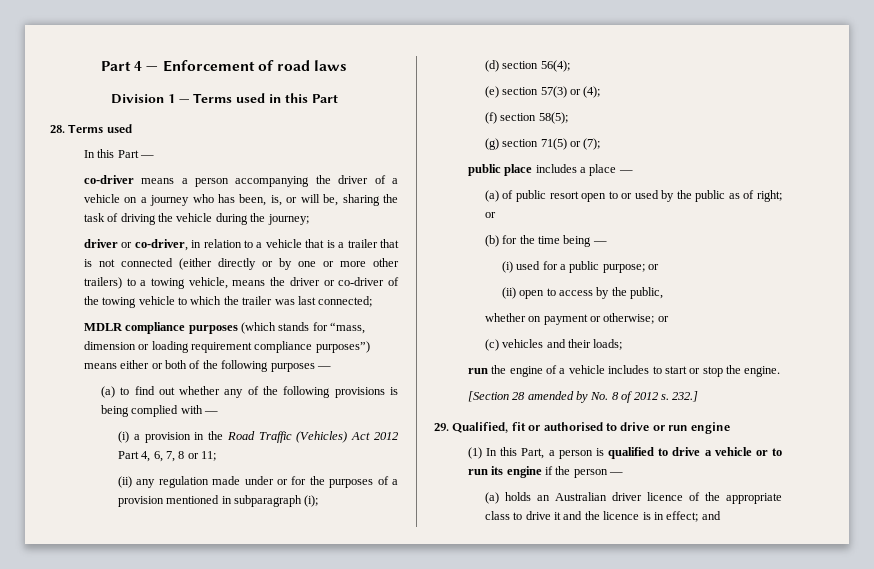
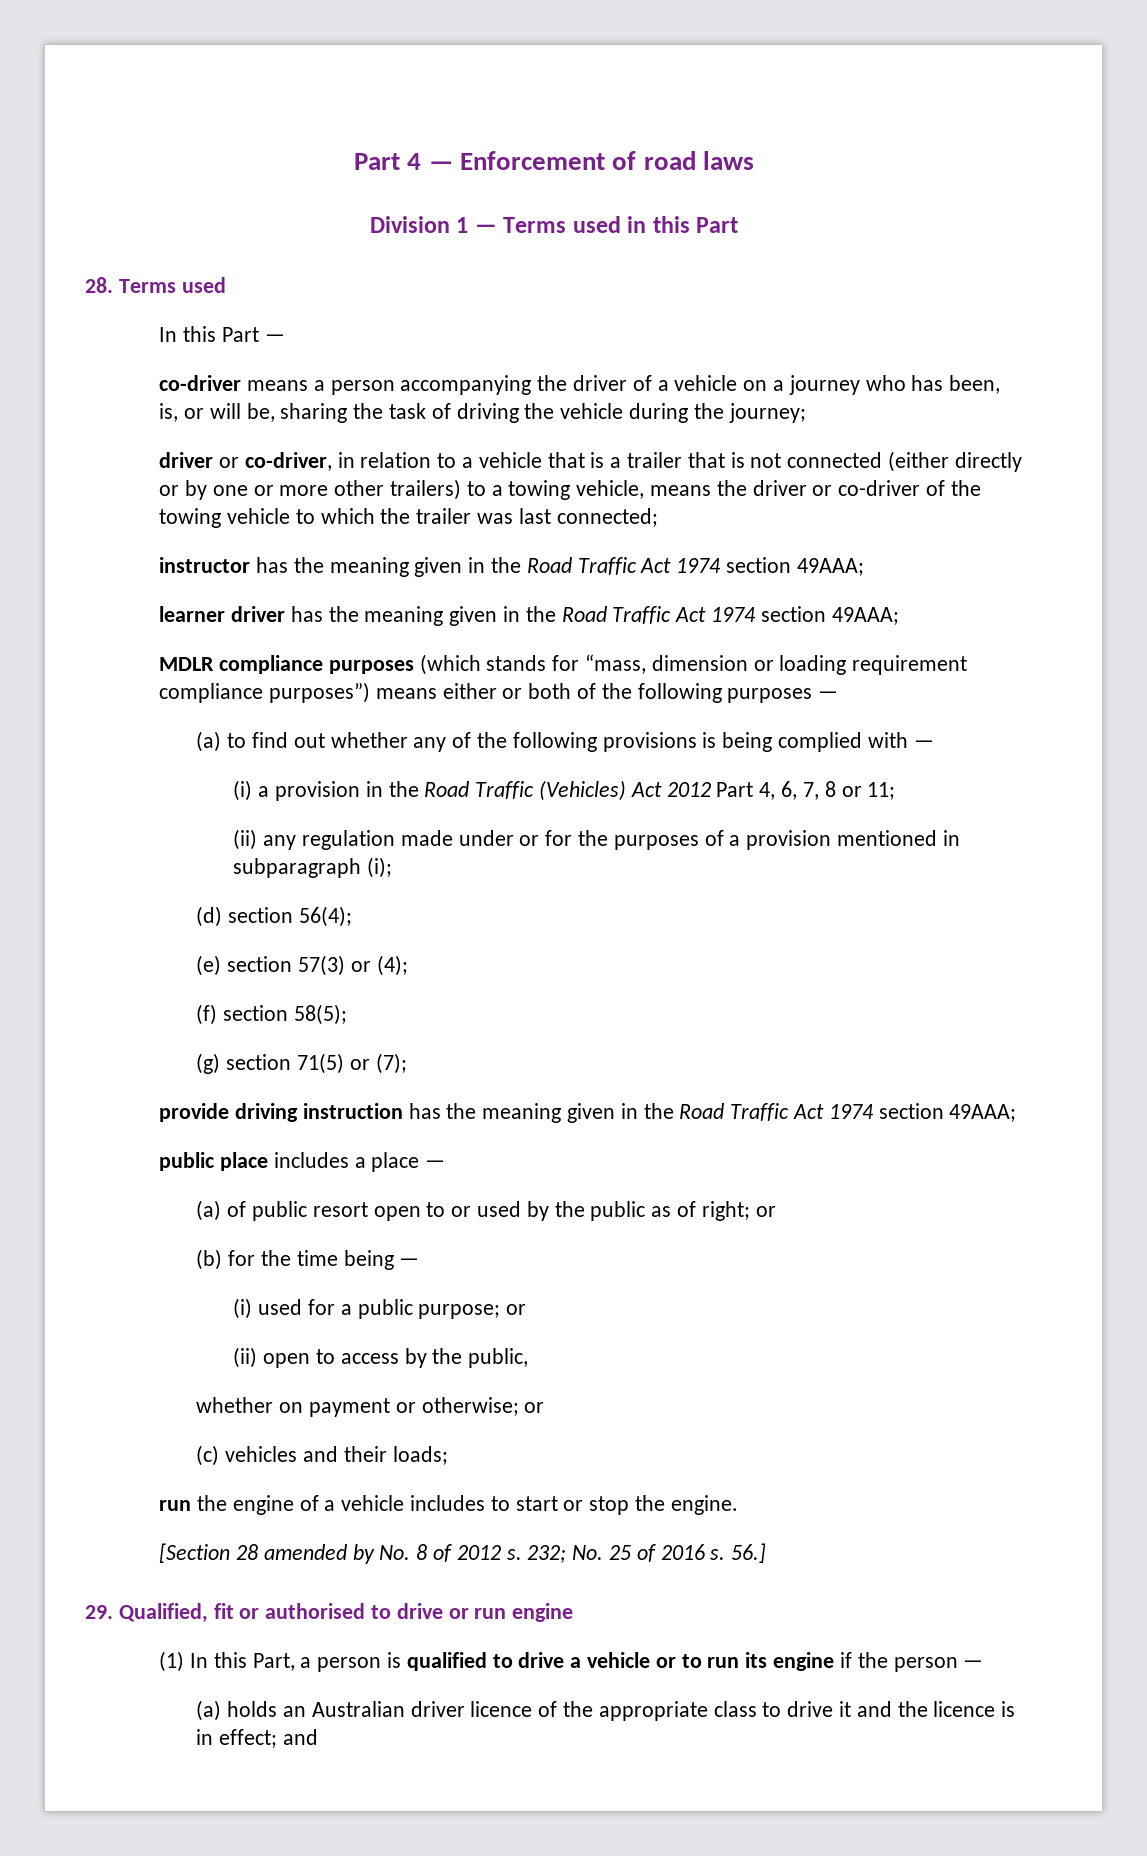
(373, 301) none -> [159,557,864,577] [159,606,899,626] // instructor has the meaning given in the Road Traffic Act 1974 section 49AAA; // learner driver has the meaning given in the Road Traffic Act 1974 section 49AAA;
(601, 144) none -> [159,1103,1017,1123] // provide driving instruction has the meaning given in the Road Traffic Act 1974 section 49AAA;
[672,391,699,402] 232.] -> [527,1543,767,1563] 232; No. 25 of 2016 s. 56.]

